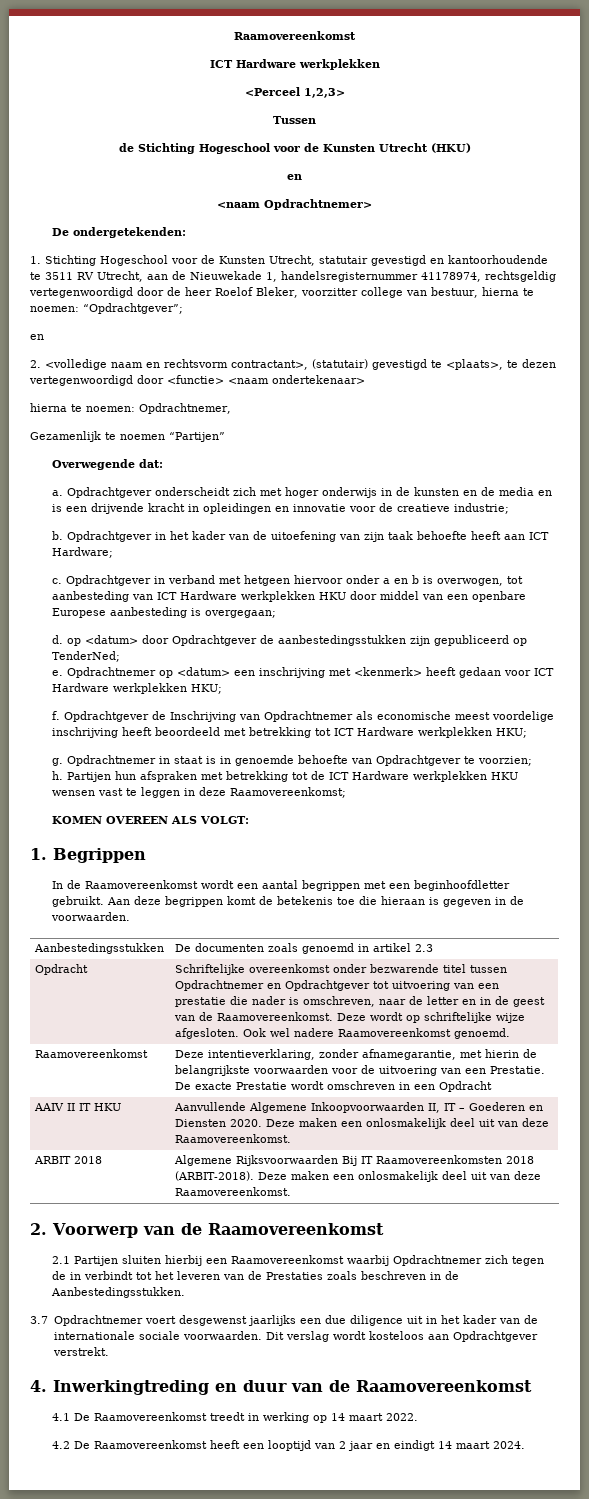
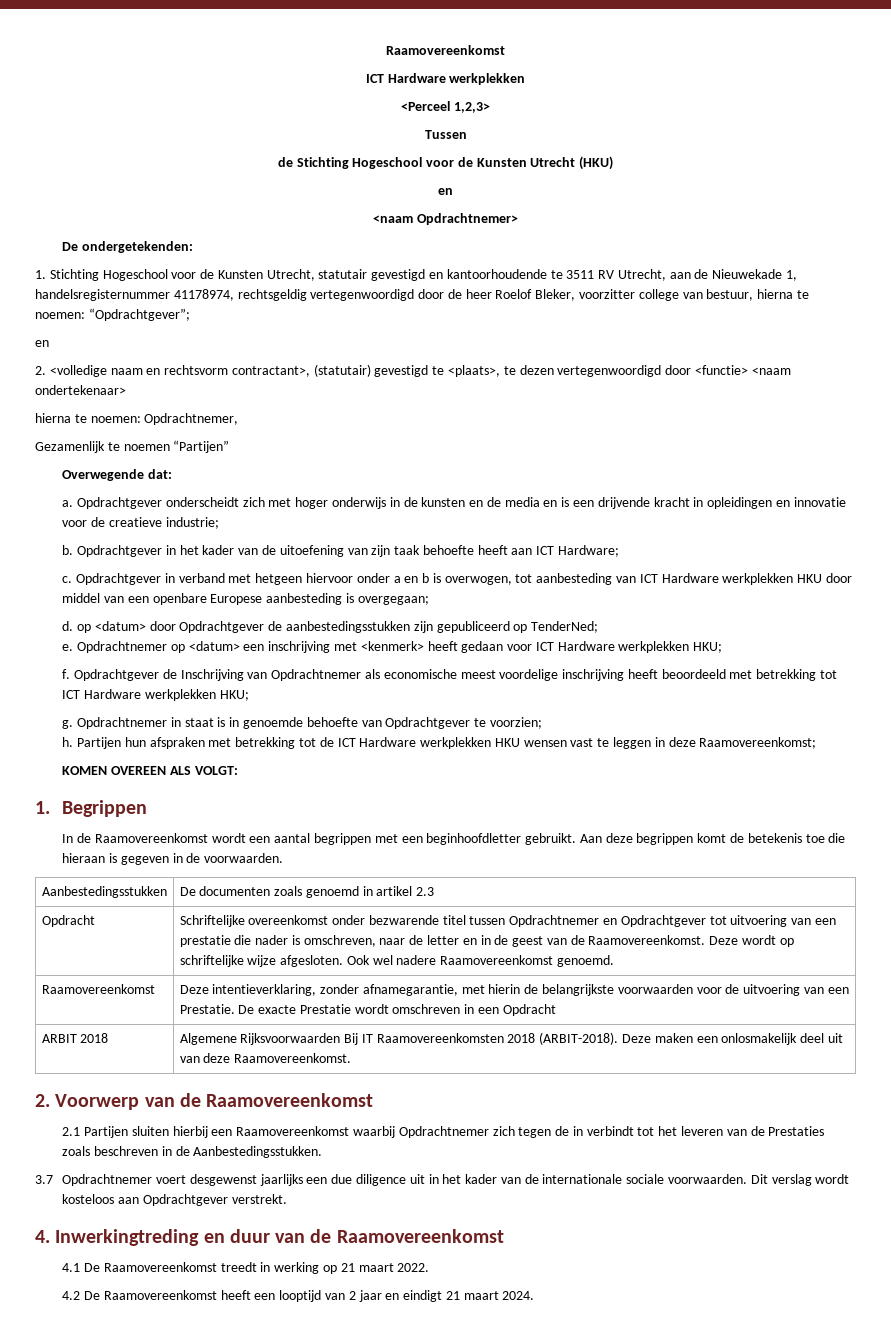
[34,1103,122,1111] [174,1102,544,1113] [175,1118,550,1129] [175,1134,292,1143] // AAIV II IT HKU | Aanvullende Algemene Inkoopvoorwaarden II, IT – Goederen en Diensten 2020. Deze maken een onlosmakelijk deel uit van deze Raamovereenkomst. -> (556, 1010) none
[330,1413,345,1421] 14 -> [340,1263,355,1272] 21
[437,1441,452,1449] 14 -> [445,1291,460,1300] 21

